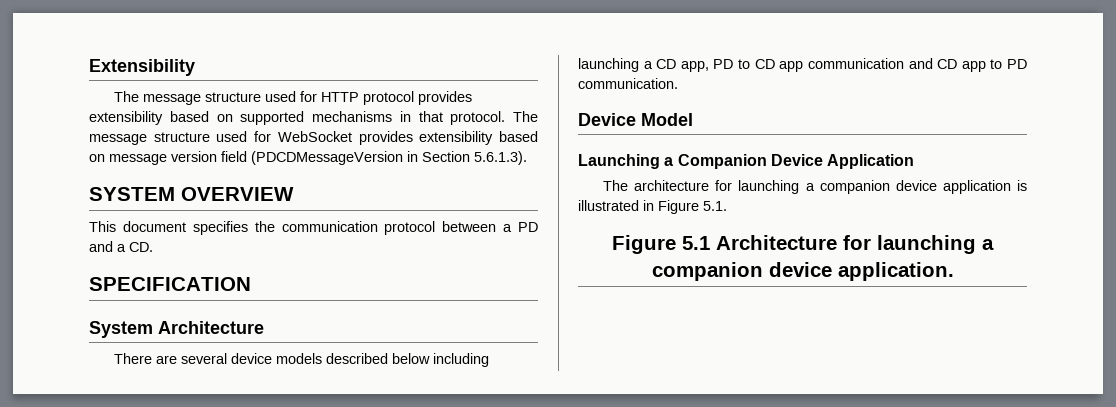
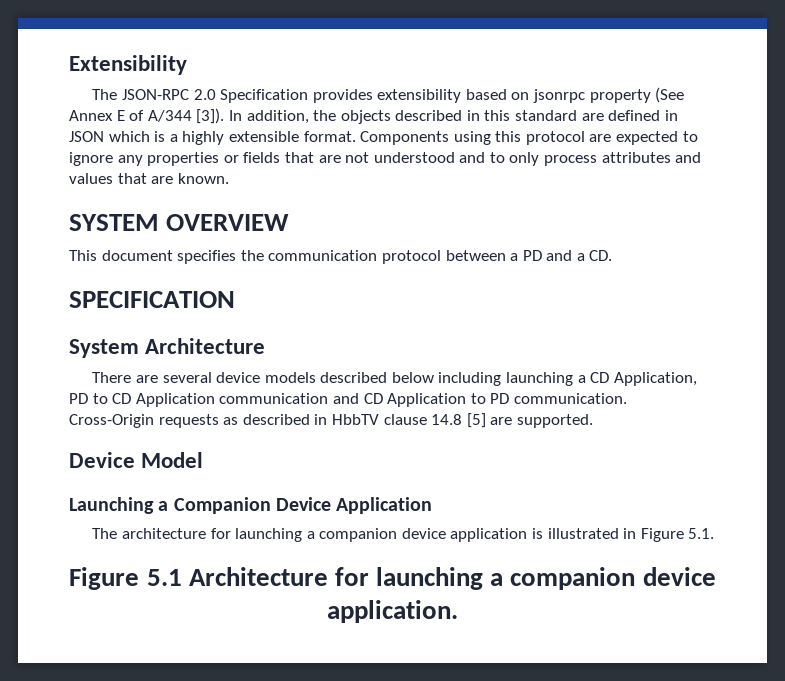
[143,91,473,105] [89,111,538,125] [89,131,538,145] [89,151,527,165] message structure used for HTTP protocol provides extensibility based on supported mechanisms in that protocol. The message structure used for WebSocket provides extensibility based on message version field (PDCDMessageVersion in Section 5.6.1.3). -> [121,87,685,103] [69,108,678,124] [69,131,698,145] [69,152,702,166] [69,173,229,184] JSON-RPC 2.0 Specification provides extensibility based on jsonrpc property (See Annex E of A/344 [3]). In addition, the objects described in this standard are defined in JSON which is a highly extensible format. Components using this protocol are expected to ignore any properties or fields that are not understood and to only process attributes and values that are known.
[680,61,709,72] app, -> [613,372,697,386] Application,
[779,61,804,72] app -> [135,393,215,407] Application
[961,61,986,72] app -> [387,393,467,407] Application
(678, 83) none -> [69,413,593,428] Cross-Origin requests as described in HbbTV clause 14.8 [5] are supported.

